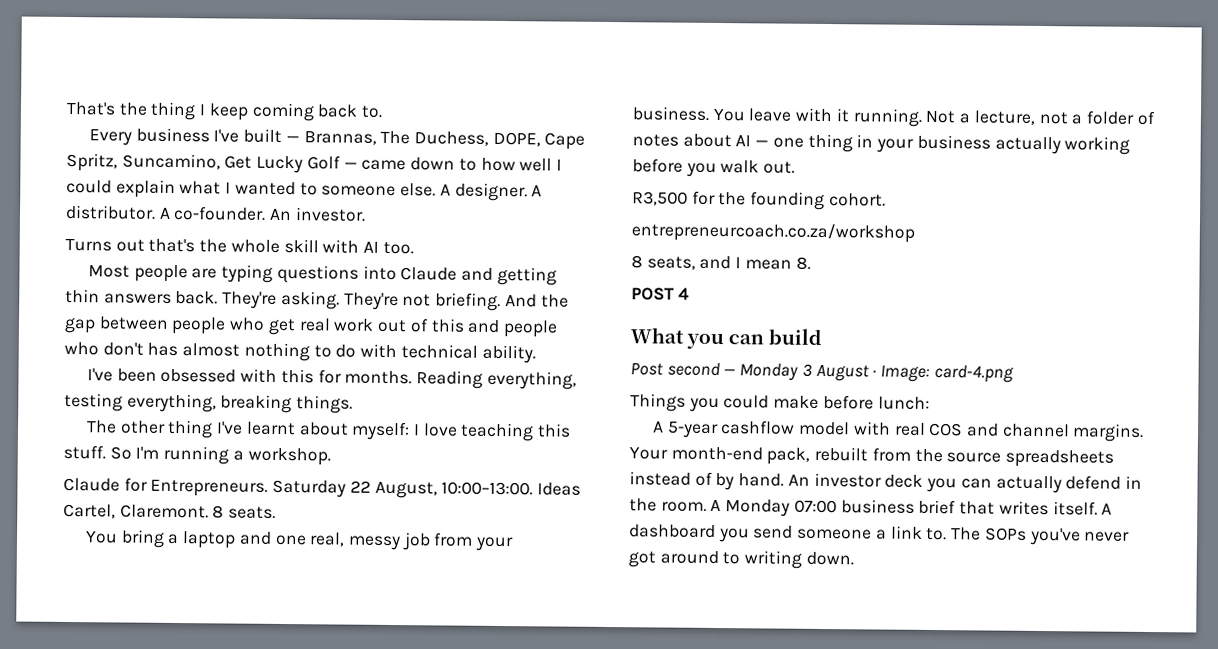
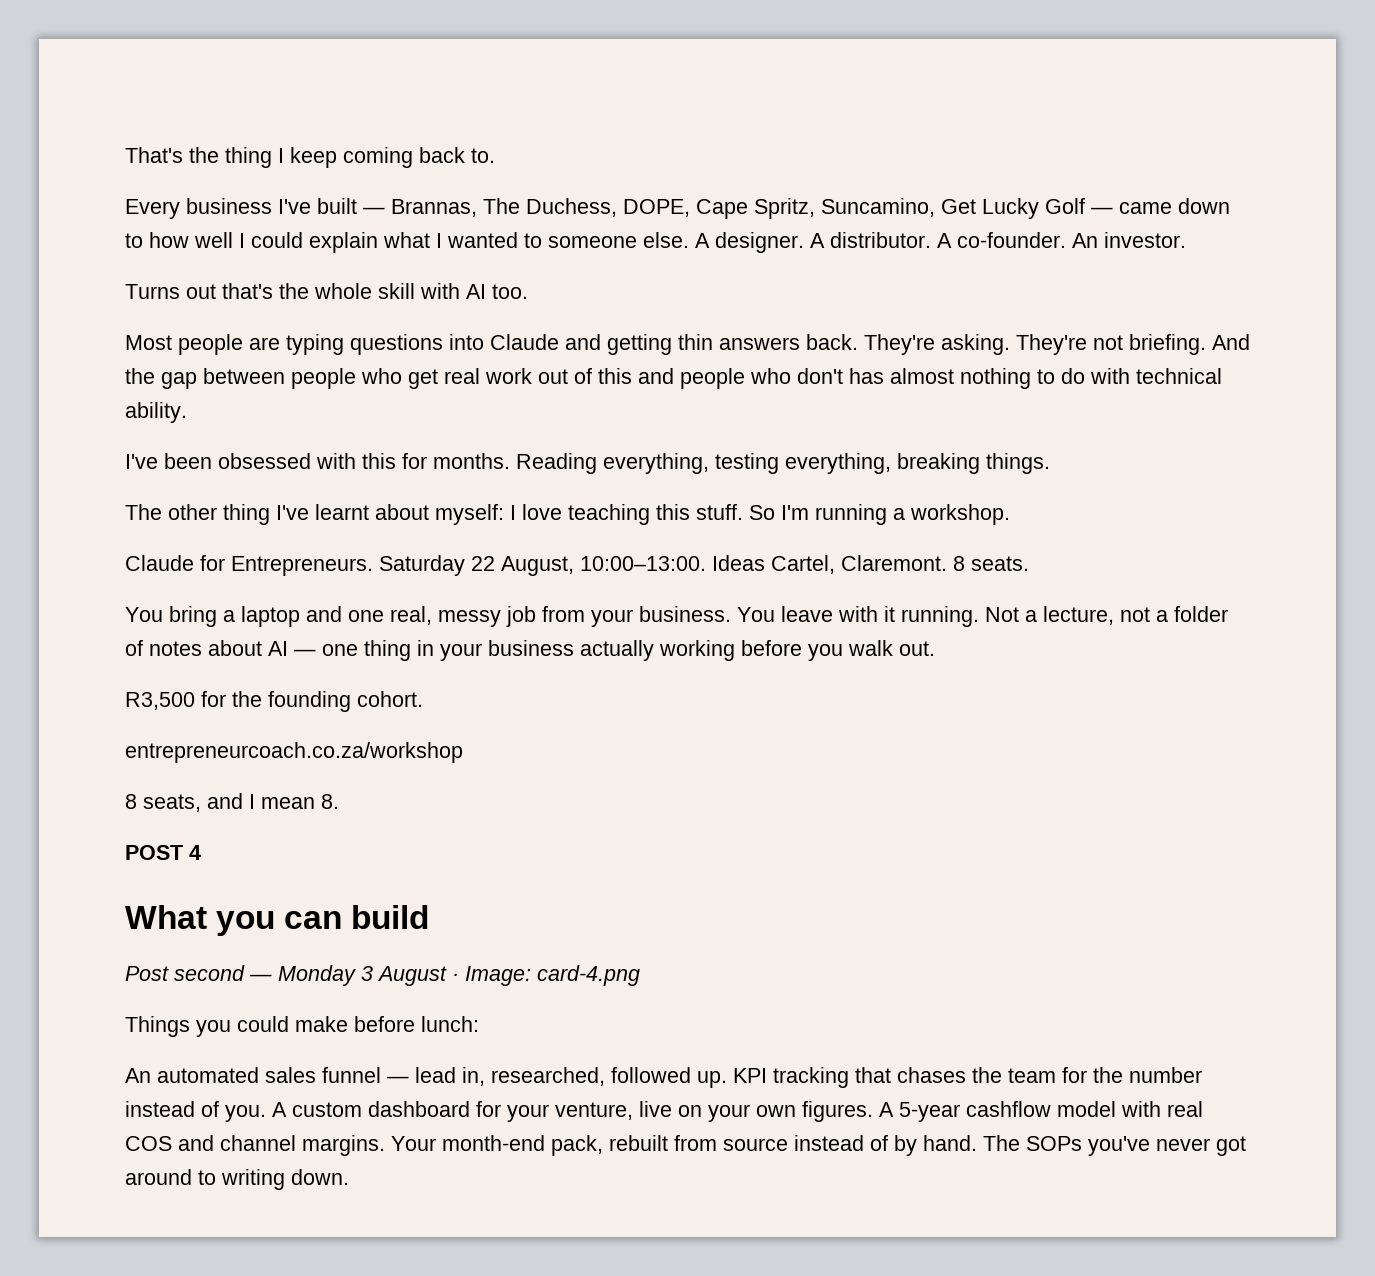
(930, 403) none -> [125,1067,1202,1088] [125,1101,873,1122] An automated sales funnel — lead in, researched, followed up. KPI tracking that chases the team for the number instead of you. A custom dashboard for your venture, live on your own figures.
[914,448,1115,468] the source spreadsheets -> [723,1138,788,1151] source
[787,472,1142,494] [629,498,1113,517] [629,524,948,543] An investor deck you can actually defend in the room. A Monday 07:00 business brief that writes itself. A dashboard you send someone a link to. -> (977, 1143) none

